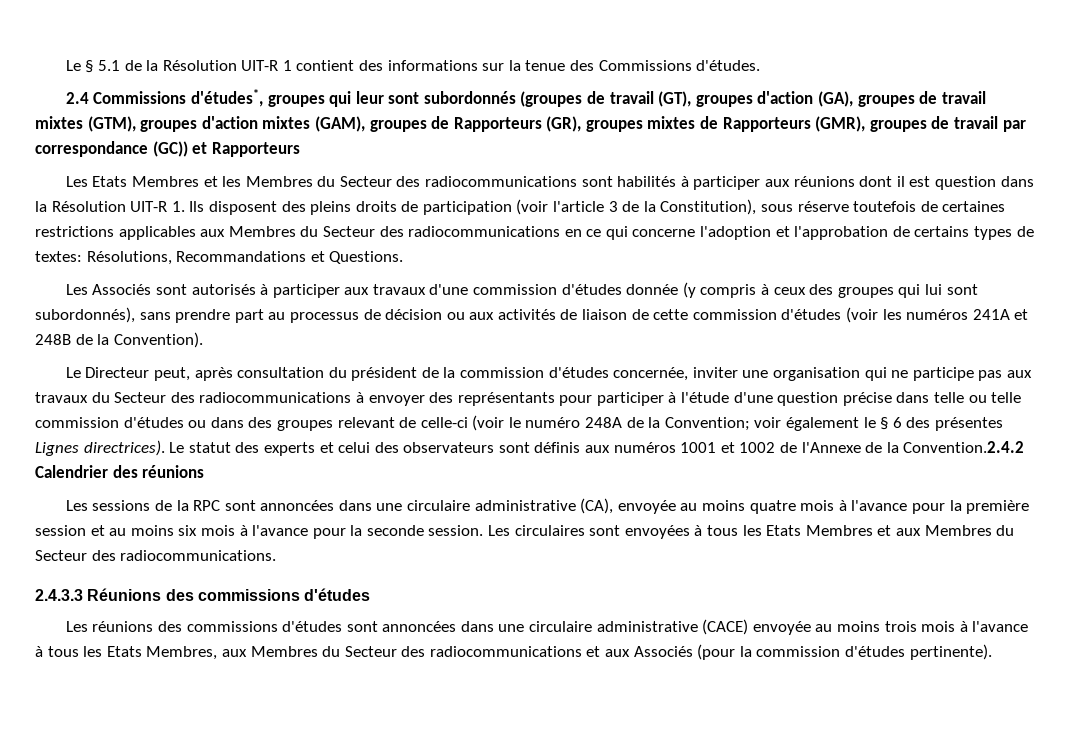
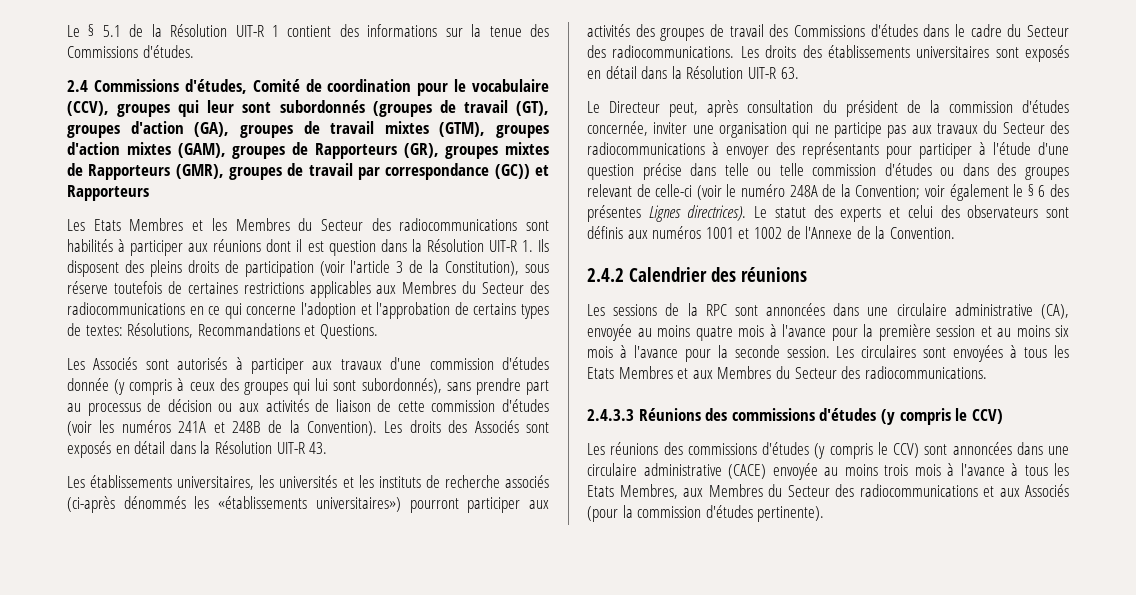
[190,89,263,107] d'études*, -> [184,79,549,96] [67,101,109,116] d'études, Comité de coordination pour le vocabulaire (CCV),
(203, 340) none -> [384,420,549,433] [67,441,328,458] [67,475,550,490] [67,496,549,513] [587,24,1069,41] [587,45,1069,62] [587,66,799,79] Les droits des Associés sont exposés en détail dans la Résolution UIT-R 43. // Les établissements universitaires, les universités et les instituts de recherche associés (ci-après dénommés les «établissements universitaires») pourront participer aux activités des groupes de travail des Commissions d'études dans le cadre du Secteur des radiocommunications. Les droits des établissements universitaires sont exposés en détail dans la Résolution UIT-R 63.
[903,441,1025,453] Convention.2.4.2 -> [889,227,955,239] [587,268,624,282] Convention. // 2.4.2
(371, 594) none -> [880,408,1003,425] (y compris le CCV)
(343, 626) none -> [814,442,919,459] (y compris le CCV)

